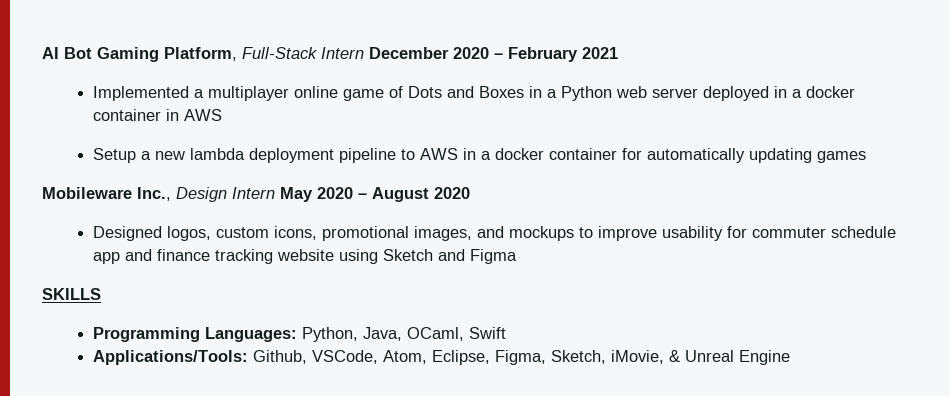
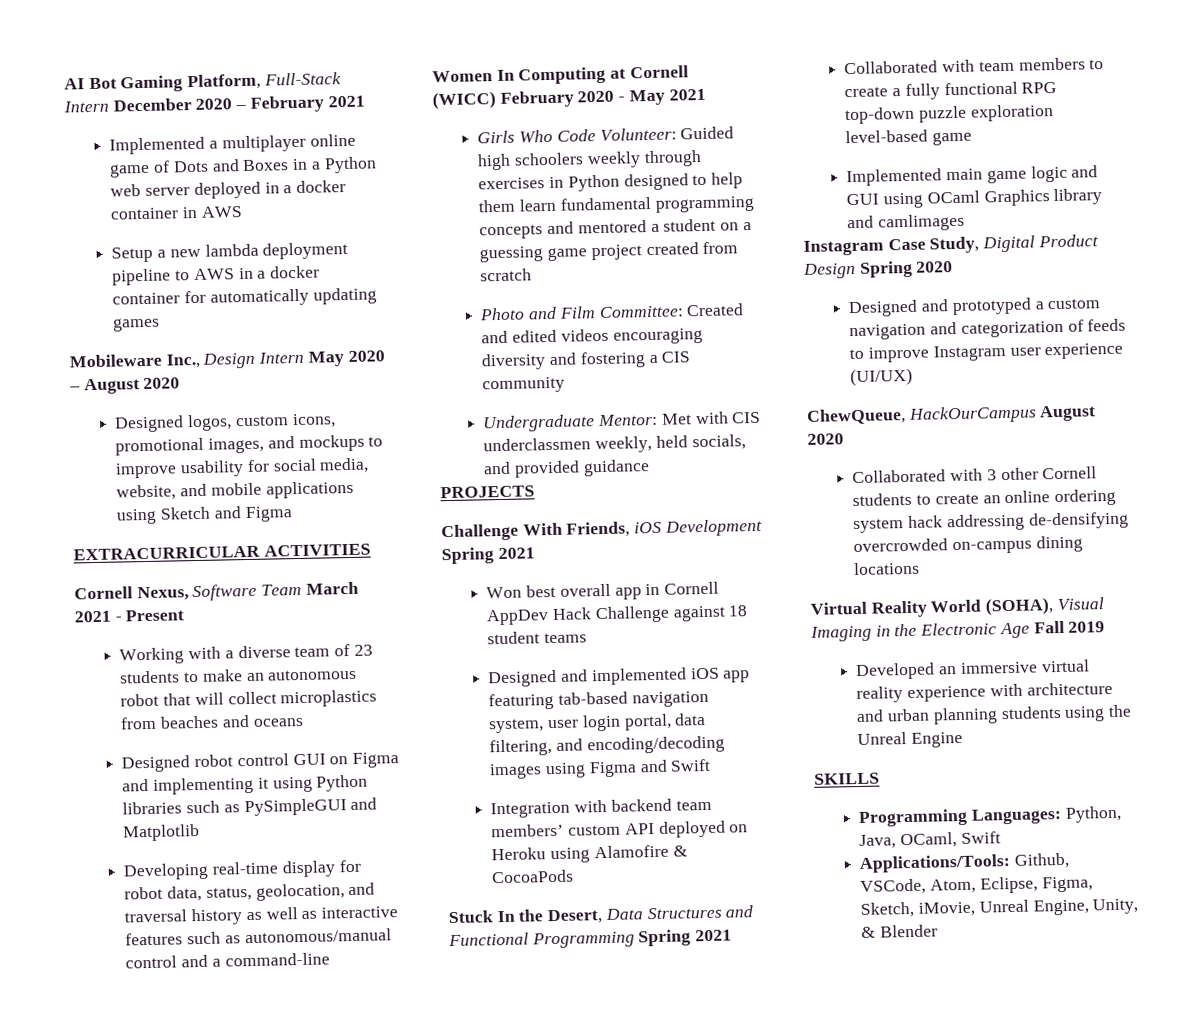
[751,226,896,238] [92,249,517,264] commuter schedule app and finance tracking website using Sketch and Figma -> [272,457,370,474] [116,480,354,501] [116,506,293,525] [73,543,371,561] [74,581,359,602] [74,609,185,623] [119,643,373,665] [119,668,358,684] [120,689,378,708] [120,715,304,730] [121,752,400,773] [122,774,369,795] [122,797,378,817] [123,823,201,842] [123,859,361,881] [124,882,376,902] [124,906,399,926] [125,928,392,946] [125,952,330,969] [432,65,689,85] [432,88,706,110] [477,126,735,144] [477,149,702,171] [478,172,744,192] [478,195,755,213] [479,218,752,240] [479,241,739,263] [480,268,533,282] [479,303,745,321] [481,327,703,345] [481,351,691,371] [482,376,566,394] [483,411,762,433] [483,434,746,454] [483,459,650,478] [440,485,535,499] [441,518,763,542] [441,547,535,565] [486,581,720,600] [486,605,749,626] [487,631,588,645] [488,667,751,688] [488,690,709,711] [488,712,707,734] [489,735,725,757] [489,758,712,780] [490,798,712,819] [491,820,749,838] [491,844,688,864] [491,869,575,884] [448,905,754,925] [448,929,733,949] [844,57,1105,75] [844,81,1058,100] [845,104,1054,125] [845,129,973,146] [846,165,1099,187] [846,188,1103,209] [847,213,966,232] [803,234,1099,256] [803,260,954,279] [848,297,1101,318] [849,318,1127,341] [849,342,1124,363] [850,367,914,387] [806,405,1097,425] [807,433,844,445] [852,466,1098,484] [852,488,1117,507] [853,511,1129,534] [853,535,1083,555] [853,561,921,576] [810,597,1104,618] [810,620,1106,642] [855,659,1090,681] [856,681,1113,704] [856,704,1133,725] [857,731,964,748] social media, website, and mobile applications using Sketch and Figma // EXTRACURRICULAR ACTIVITIES // Cornell Nexus, Software Team March 2021 - Present // Working with a diverse team of 23 students to make an autonomous robot that will collect microplastics from beaches and oceans // Designed robot control GUI on Figma and implementing it using Python libraries such as PySimpleGUI and Matplotlib // Developing real-time display for robot data, status, geolocation, and traversal history as well as interactive features such as autonomous/manual control and a command-line // Women In Computing at Cornell (WICC) February 2020 - May 2021 // Girls Who Code Volunteer: Guided high schoolers weekly through exercises in Python designed to help them learn fundamental programming concepts and mentored a student on a guessing game project created from scratch // Photo and Film Committee: Created and edited videos encouraging diversity and fostering a CIS community // Undergraduate Mentor: Met with CIS underclassmen weekly, held socials, and provided guidance // PROJECTS // Challenge With Friends, iOS Development Spring 2021 // Won best overall app in Cornell AppDev Hack Challenge against 18 student teams // Designed and implemented iOS app featuring tab-based navigation system, user login portal, data filtering, and encoding/decoding images using Figma and Swift // Integration with backend team members’ custom API deployed on Heroku using Alamofire & CocoaPods // Stuck In the Desert, Data Structures and Functional Programming Spring 2021 // Collaborated with team members to create a fully functional RPG top-down puzzle exploration level-based game // Implemented main game logic and GUI using OCaml Graphics library and camlimages // Instagram Case Study, Digital Product Design Spring 2020 // Designed and prototyped a custom navigation and categorization of feeds to improve Instagram user experience (UI/UX) // ChewQueue, HackOurCampus August 2020 // Collaborated with 3 other Cornell students to create an online ordering system hack addressing de-densifying overcrowded on-campus dining locations // Virtual Reality World (SOHA), Visual Imaging in the Electronic Age Fall 2019 // Developed an immersive virtual reality experience with architecture and urban planning students using the Unreal Engine
[668,350,790,365] & Unreal Engine -> [978,898,1139,916] [861,924,939,938] Unreal Engine, Unity, & Blender

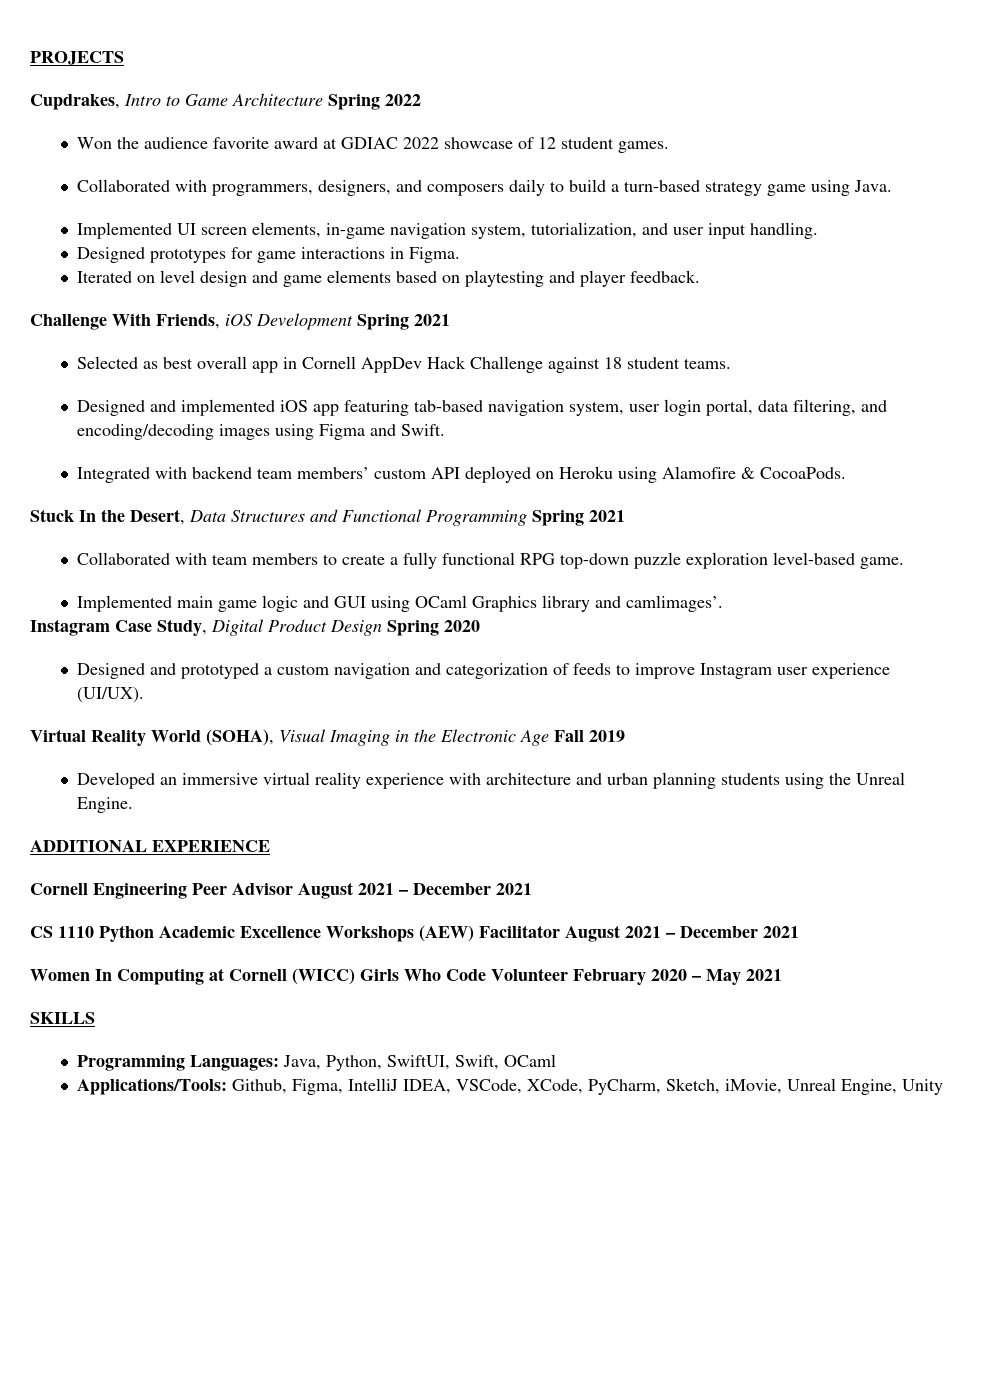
[64,72,342,93] [63,95,365,113] [109,133,356,155] [109,156,377,178] [110,179,347,199] [110,206,243,220] [111,241,349,263] [112,265,321,286] [112,287,377,307] [113,317,161,332] [69,350,385,369] [69,377,181,395] [114,413,336,433] [115,434,384,456] [115,457,370,479] [116,480,354,501] [116,506,293,525] [73,543,371,561] [74,581,359,602] [74,609,185,623] [119,643,373,665] [119,668,358,684] [120,689,378,708] [120,715,304,730] [121,752,400,773] [122,774,369,795] [122,797,378,817] [123,823,201,842] [123,859,361,881] [124,882,376,902] [124,906,399,926] [125,928,392,946] [125,952,330,969] [432,65,689,85] [432,88,706,110] [477,126,735,144] [477,149,702,171] [478,172,744,192] [478,195,755,213] [479,218,752,240] [479,241,739,263] [480,268,533,282] [479,303,745,321] [481,327,703,345] [481,351,691,371] [482,376,566,394] [483,411,762,433] [483,434,746,454] [483,459,650,478] [440,485,535,499] AI Bot Gaming Platform, Full-Stack Intern December 2020 – February 2021 // Implemented a multiplayer online game of Dots and Boxes in a Python web server deployed in a docker container in AWS // Setup a new lambda deployment pipeline to AWS in a docker container for automatically updating games // Mobileware Inc., Design Intern May 2020 – August 2020 // Designed logos, custom icons, promotional images, and mockups to improve usability for social media, website, and mobile applications using Sketch and Figma // EXTRACURRICULAR ACTIVITIES // Cornell Nexus, Software Team March 2021 - Present // Working with a diverse team of 23 students to make an autonomous robot that will collect microplastics from beaches and oceans // Designed robot control GUI on Figma and implementing it using Python libraries such as PySimpleGUI and Matplotlib // Developing real-time display for robot data, status, geolocation, and traversal history as well as interactive features such as autonomous/manual control and a command-line // Women In Computing at Cornell (WICC) February 2020 - May 2021 // Girls Who Code Volunteer: Guided high schoolers weekly through exercises in Python designed to help them learn fundamental programming concepts and mentored a student on a guessing game project created from scratch // Photo and Film Committee: Created and edited videos encouraging diversity and fostering a CIS community // Undergraduate Mentor: Met with CIS underclassmen weekly, held socials, and provided guidance // PROJECTS -> [30,51,124,65] [30,93,421,110] [77,137,670,153] [77,179,893,196] [77,222,819,239] [77,247,461,263] [77,270,701,287] PROJECTS // Cupdrakes, Intro to Game Architecture Spring 2022 // Won the audience favorite award at GDIAC 2022 showcase of 12 student games. // Collaborated with programmers, designers, and composers daily to build a turn-based strategy game using Java. // Implemented UI screen elements, in-game navigation system, tutorialization, and user input handling. // Designed prototypes for game interactions in Figma. // Iterated on level design and game elements based on playtesting and player feedback.
[486,586,523,599] Won -> [77,356,159,369] Selected as
[544,632,588,644] teams -> [684,358,732,369] teams.
[670,758,712,772] [490,801,571,819] Swift // Integration -> [401,424,446,436] [77,467,151,483] Swift. // Integrated
[491,869,575,884] CocoaPods -> [760,467,847,479] CocoaPods.
[932,131,973,146] game -> [860,557,905,569] game.
[878,213,966,232] camlimages -> [626,595,724,612] camlimages’.
[850,367,914,387] [806,405,1097,425] [807,433,844,445] [852,466,1098,484] [852,488,1117,507] [853,511,1129,534] [853,535,1083,555] [853,561,921,576] (UI/UX) // ChewQueue, HackOurCampus August 2020 // Collaborated with 3 other Cornell students to create an online ordering system hack addressing de-densifying overcrowded on-campus dining locations -> [77,687,145,703] (UI/UX).
[911,731,964,748] [814,772,880,785] [858,805,1122,827] [859,831,1001,849] [859,852,1071,873] [860,876,1093,895] Engine // SKILLS // Programming Languages: Python, Java, OCaml, Swift // Applications/Tools: Github, VSCode, Atom, Eclipse, Figma, -> [77,797,134,813] [30,840,270,852] [30,882,532,899] [30,925,799,942] [30,968,782,985] [30,1012,95,1024] [77,1054,557,1071] [77,1078,662,1095] Engine. // ADDITIONAL EXPERIENCE // Cornell Engineering Peer Advisor August 2021 – December 2021 // CS 1110 Python Academic Excellence Workshops (AEW) Facilitator August 2021 – December 2021 // Women In Computing at Cornell (WICC) Girls Who Code Volunteer February 2020 – May 2021 // SKILLS // Programming Languages: Java, Python, SwiftUI, Swift, OCaml // Applications/Tools: Github, Figma, IntelliJ IDEA, VSCode, XCode, PyCharm,
[1092,898,1139,915] [861,924,939,938] Unity, & Blender -> [902,1079,944,1095] Unity

